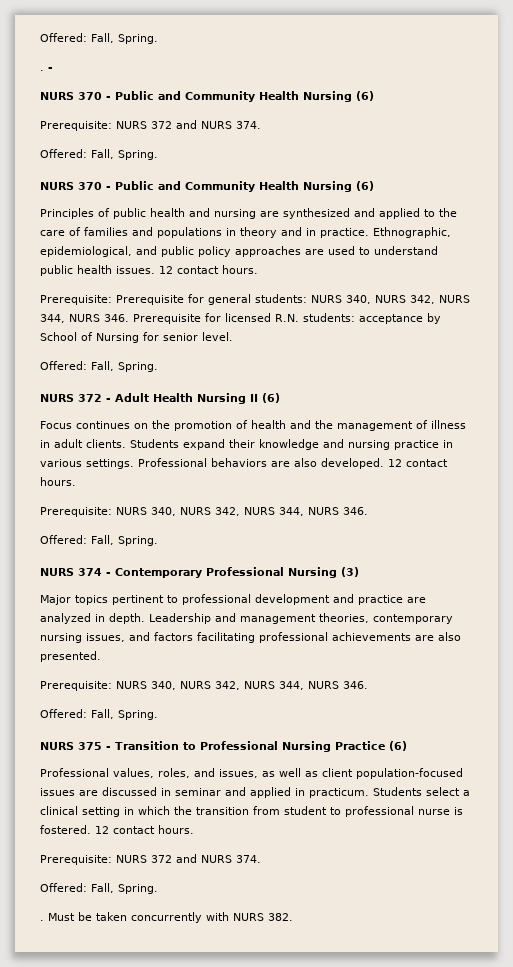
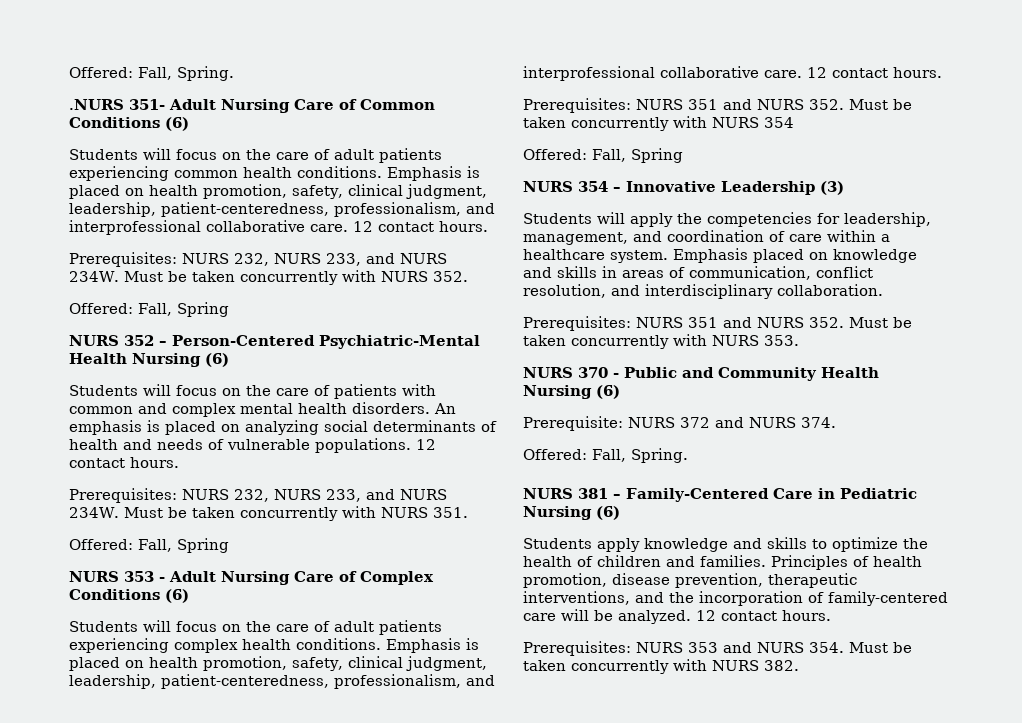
[40,33,158,44] [40,67,53,71] Offered: Fall, Spring. // . - -> [69,66,234,81] [69,99,435,113] [69,117,189,131] [69,148,442,163] [69,166,480,181] [69,184,487,199] [69,202,495,217] [69,220,488,235] [69,252,447,267] [69,270,468,285] [69,302,229,317] [69,335,480,349] [69,353,229,367] [69,384,436,399] [69,402,456,417] [69,420,497,435] [69,438,436,453] [69,457,179,468] [69,488,447,503] [69,506,468,521] [69,538,229,553] [69,571,434,585] [69,589,189,603] [69,620,442,635] [69,638,479,653] [69,656,487,671] [69,674,495,689] [523,66,942,81] [523,98,912,113] [523,116,794,131] [523,148,683,163] [523,181,844,195] [523,212,931,227] [523,230,890,245] [523,248,917,263] [523,266,873,280] [523,284,883,299] [523,316,912,331] [523,334,799,349] Offered: Fall, Spring. // .NURS 351- Adult Nursing Care of Common Conditions (6) // Students will focus on the care of adult patients experiencing common health conditions. Emphasis is placed on health promotion, safety, clinical judgment, leadership, patient-centeredness, professionalism, and interprofessional collaborative care. 12 contact hours. // Prerequisites: NURS 232, NURS 233, and NURS 234W. Must be taken concurrently with NURS 352. // Offered: Fall, Spring // NURS 352 – Person-Centered Psychiatric-Mental Health Nursing (6) // Students will focus on the care of patients with common and complex mental health disorders. An emphasis is placed on analyzing social determinants of health and needs of vulnerable populations. 12 contact hours. // Prerequisites: NURS 232, NURS 233, and NURS 234W. Must be taken concurrently with NURS 351. // Offered: Fall, Spring // NURS 353 - Adult Nursing Care of Complex Conditions (6) // Students will focus on the care of adult patients experiencing complex health conditions. Emphasis is placed on health promotion, safety, clinical judgment, leadership, patient-centeredness, professionalism, and interprofessional collaborative care. 12 contact hours. // Prerequisites: NURS 351 and NURS 352. Must be taken concurrently with NURS 354 // Offered: Fall, Spring // NURS 354 – Innovative Leadership (3) // Students will apply the competencies for leadership, management, and coordination of care within a healthcare system. Emphasis placed on knowledge and skills in areas of communication, conflict resolution, and interdisciplinary collaboration. // Prerequisites: NURS 351 and NURS 352. Must be taken concurrently with NURS 353.
[78,181,374,192] [40,208,457,219] [40,227,451,238] [40,246,438,257] [40,265,258,276] [40,294,470,305] [40,313,441,324] [40,332,233,343] [40,361,158,372] [40,393,280,404] [40,420,466,431] [40,439,453,450] [40,458,448,469] [40,477,76,486] [40,507,368,517] [40,535,158,546] [40,567,359,578] [40,594,426,605] [40,613,453,624] [40,632,461,643] [40,651,101,662] [40,681,368,691] [40,709,158,720] [40,741,407,752] [40,768,463,779] [40,787,470,798] [40,806,463,817] [40,825,194,834] [40,854,261,865] [40,883,158,894] [40,920,44,921] 370 - Public and Community Health Nursing (6) // Principles of public health and nursing are synthesized and applied to the care of families and populations in theory and in practice. Ethnographic, epidemiological, and public policy approaches are used to understand public health issues. 12 contact hours. // Prerequisite: Prerequisite for general students: NURS 340, NURS 342, NURS 344, NURS 346. Prerequisite for licensed R.N. students: acceptance by School of Nursing for senior level. // Offered: Fall, Spring. // NURS 372 - Adult Health Nursing II (6) // Focus continues on the promotion of health and the management of illness in adult clients. Students expand their knowledge and nursing practice in various settings. Professional behaviors are also developed. 12 contact hours. // Prerequisite: NURS 340, NURS 342, NURS 344, NURS 346. // Offered: Fall, Spring. // NURS 374 - Contemporary Professional Nursing (3) // Major topics pertinent to professional development and practice are analyzed in depth. Leadership and management theories, contemporary nursing issues, and factors facilitating professional achievements are also presented. // Prerequisite: NURS 340, NURS 342, NURS 344, NURS 346. // Offered: Fall, Spring. // NURS 375 - Transition to Professional Nursing Practice (6) // Professional values, roles, and issues, as well as client population-focused issues are discussed in seminar and applied in practicum. Students select a clinical setting in which the transition from student to professional nurse is fostered. 12 contact hours. // Prerequisite: NURS 372 and NURS 374. // Offered: Fall, Spring. // . -> [578,488,917,502] [523,506,620,520] [523,537,928,552] [523,555,922,570] [523,573,857,588] [523,591,948,606] [523,609,831,624] [523,641,844,656] 381 – Family-Centered Care in Pediatric Nursing (6) // Students apply knowledge and skills to optimize the health of children and families. Principles of health promotion, disease prevention, therapeutic interventions, and the incorporation of family-centered care will be analyzed. 12 contact hours. // Prerequisites: NURS 353 and NURS 354.

